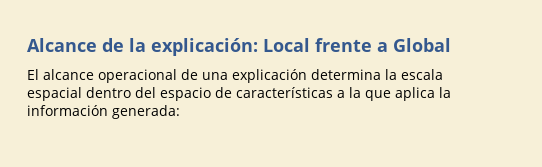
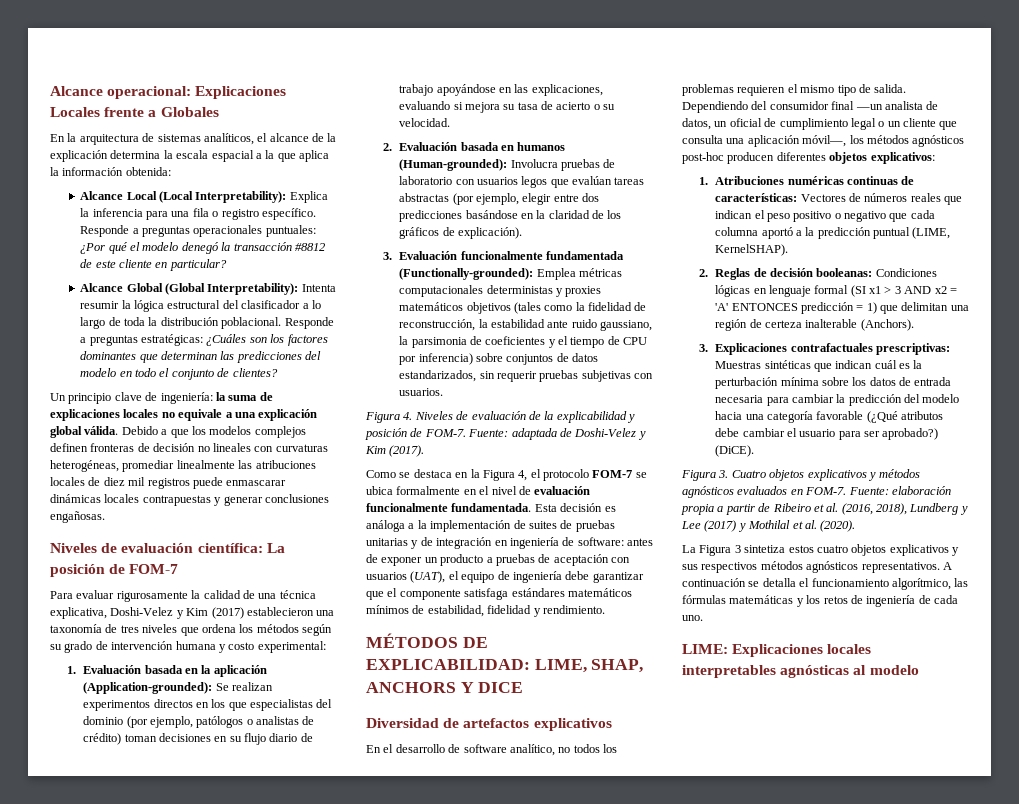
[27,38,451,56] [27,69,228,83] Alcance de la explicación: Local frente a Global // El alcance operacional de una -> [50,86,287,99] [50,107,219,117] [50,133,337,145] Alcance operacional: Explicaciones Locales frente a Globales // En la arquitectura de sistemas analíticos, el alcance de la
[86,87,333,101] dentro del espacio de características -> (254, 156) none
[112,105,180,119] generada: -> [125,167,171,176] [80,191,328,203] [80,208,316,220] [80,225,316,237] [80,242,325,254] [80,259,227,271] [80,283,336,295] [80,300,321,312] [80,317,334,329] [80,334,328,346] [80,351,322,363] [80,368,278,380] [50,392,273,404] [50,409,318,421] [50,426,306,438] [50,443,328,452] [50,460,316,472] [50,477,287,489] [50,494,329,506] [50,511,105,523] [50,543,285,553] [50,564,179,577] [50,590,316,602] [50,607,335,619] [50,624,332,636] [50,641,326,653] [66,665,267,677] [83,682,273,694] [83,699,333,711] [83,716,315,728] [83,733,313,745] [399,84,603,96] [399,101,616,113] [399,118,451,127] [382,142,566,151] [399,159,616,171] [399,176,645,188] [399,193,599,205] [399,210,622,222] [399,227,522,239] [382,251,624,260] [399,268,622,280] [399,285,602,297] [399,302,647,314] [399,319,652,331] [399,336,648,348] [399,353,598,365] [399,370,653,382] [399,388,444,396] [365,411,635,423] [365,428,646,440] [365,445,425,457] [366,469,647,481] [366,486,591,495] [366,503,616,512] [366,520,615,532] [366,537,653,549] [366,554,630,566] [366,571,644,583] [366,588,632,600] [366,605,605,617] [366,633,488,648] [366,659,644,673] [366,682,524,693] [366,718,612,731] [366,744,617,756] [682,84,907,96] [682,101,939,113] [682,118,958,130] [682,135,965,147] [682,152,935,164] [698,176,915,185] [715,193,962,205] [715,210,935,222] [715,227,951,239] [715,244,789,256] [698,268,937,280] [715,285,957,297] [715,302,969,314] [715,319,914,331] [698,343,950,355] [715,360,923,372] [715,377,952,389] [715,394,960,406] [715,411,943,423] [715,428,939,440] [715,445,755,457] [681,469,921,481] [682,486,951,498] [681,503,968,515] [681,520,856,532] [682,544,959,556] [682,561,952,573] [682,578,969,590] [682,595,958,607] [682,615,703,621] [682,644,872,657] [682,665,919,678] obtenida: // Alcance Local (Local Interpretability): Explica la inferencia para una fila o registro específico. Responde a preguntas operacionales puntuales: ¿Por qué el modelo denegó la transacción #8812 de este cliente en particular? // Alcance Global (Global Interpretability): Intenta resumir la lógica estructural del clasificador a lo largo de toda la distribución poblacional. Responde a preguntas estratégicas: ¿Cuáles son los factores dominantes que determinan las predicciones del modelo en todo el conjunto de clientes? // Un principio clave de ingeniería: la suma de explicaciones locales no equivale a una explicación global válida. Debido a que los modelos complejos definen fronteras de decisión no lineales con curvaturas heterogéneas, promediar linealmente las atribuciones locales de diez mil registros puede enmascarar dinámicas locales contrapuestas y generar conclusiones engañosas. // Niveles de evaluación científica: La posición de FOM-7 // Para evaluar rigurosamente la calidad de una técnica explicativa, Doshi-Velez y Kim (2017) establecieron una taxonomía de tres niveles que ordena los métodos según su grado de intervención humana y costo experimental: // 1. Evaluación basada en la aplicación (Application-grounded): Se realizan experimentos directos en los que especialistas del dominio (por ejemplo, patólogos o analistas de crédito) toman decisiones en su flujo diario de trabajo apoyándose en las explicaciones, evaluando si mejora su tasa de acierto o su velocidad. // 2. Evaluación basada en humanos (Human-grounded): Involucra pruebas de laboratorio con usuarios legos que evalúan tareas abstractas (por ejemplo, elegir entre dos predicciones basándose en la claridad de los gráficos de explicación). // 3. Evaluación funcionalmente fundamentada (Functionally-grounded): Emplea métricas computacionales deterministas y proxies matemáticos objetivos (tales como la fidelidad de reconstrucción, la estabilidad ante ruido gaussiano, la parsimonia de coeficientes y el tiempo de CPU por inferencia) sobre conjuntos de datos estandarizados, sin requerir pruebas subjetivas con usuarios. // Figura 4. Niveles de evaluación de la explicabilidad y posición de FOM-7. Fuente: adaptada de Doshi-Velez y Kim (2017). // Como se destaca en la Figura 4, el protocolo FOM-7 se ubica formalmente en el nivel de evaluación funcionalmente fundamentada. Esta decisión es análoga a la implementación de suites de pruebas unitarias y de integración en ingeniería de software: antes de exponer un producto a pruebas de aceptación con usuarios (UAT), el equipo de ingeniería debe garantizar que el componente satisfaga estándares matemáticos mínimos de estabilidad, fidelidad y rendimiento. // MÉTODOS DE EXPLICABILIDAD: LIME, SHAP, ANCHORS Y DICE // Diversidad de artefactos explicativos // En el desarrollo de software analítico, no todos los problemas requieren el mismo tipo de salida. Dependiendo del consumidor final —un analista de datos, un oficial de cumplimiento legal o un cliente que consulta una aplicación móvil—, los métodos agnósticos post-hoc producen diferentes objetos explicativos: // 1. Atribuciones numéricas continuas de características: Vectores de números reales que indican el peso positivo o negativo que cada columna aportó a la predicción puntual (LIME, KernelSHAP). // 2. Reglas de decisión booleanas: Condiciones lógicas en lenguaje formal (SI x1 > 3 AND x2 = 'A' ENTONCES predicción = 1) que delimitan una región de certeza inalterable (Anchors). // 3. Explicaciones contrafactuales prescriptivas: Muestras sintéticas que indican cuál es la perturbación mínima sobre los datos de entrada necesaria para cambiar la predicción del modelo hacia una categoría favorable (¿Qué atributos debe cambiar el usuario para ser aprobado?) (DiCE). // Figura 3. Cuatro objetos explicativos y métodos agnósticos evaluados en FOM-7. Fuente: elaboración propia a partir de Ribeiro et al. (2016, 2018), Lundberg y Lee (2017) y Mothilal et al. (2020). // La Figura 3 sintetiza estos cuatro objetos explicativos y sus respectivos métodos agnósticos representativos. A continuación se detalla el funcionamiento algorítmico, las fórmulas matemáticas y los retos de ingeniería de cada uno. // LIME: Explicaciones locales interpretables agnósticas al modelo

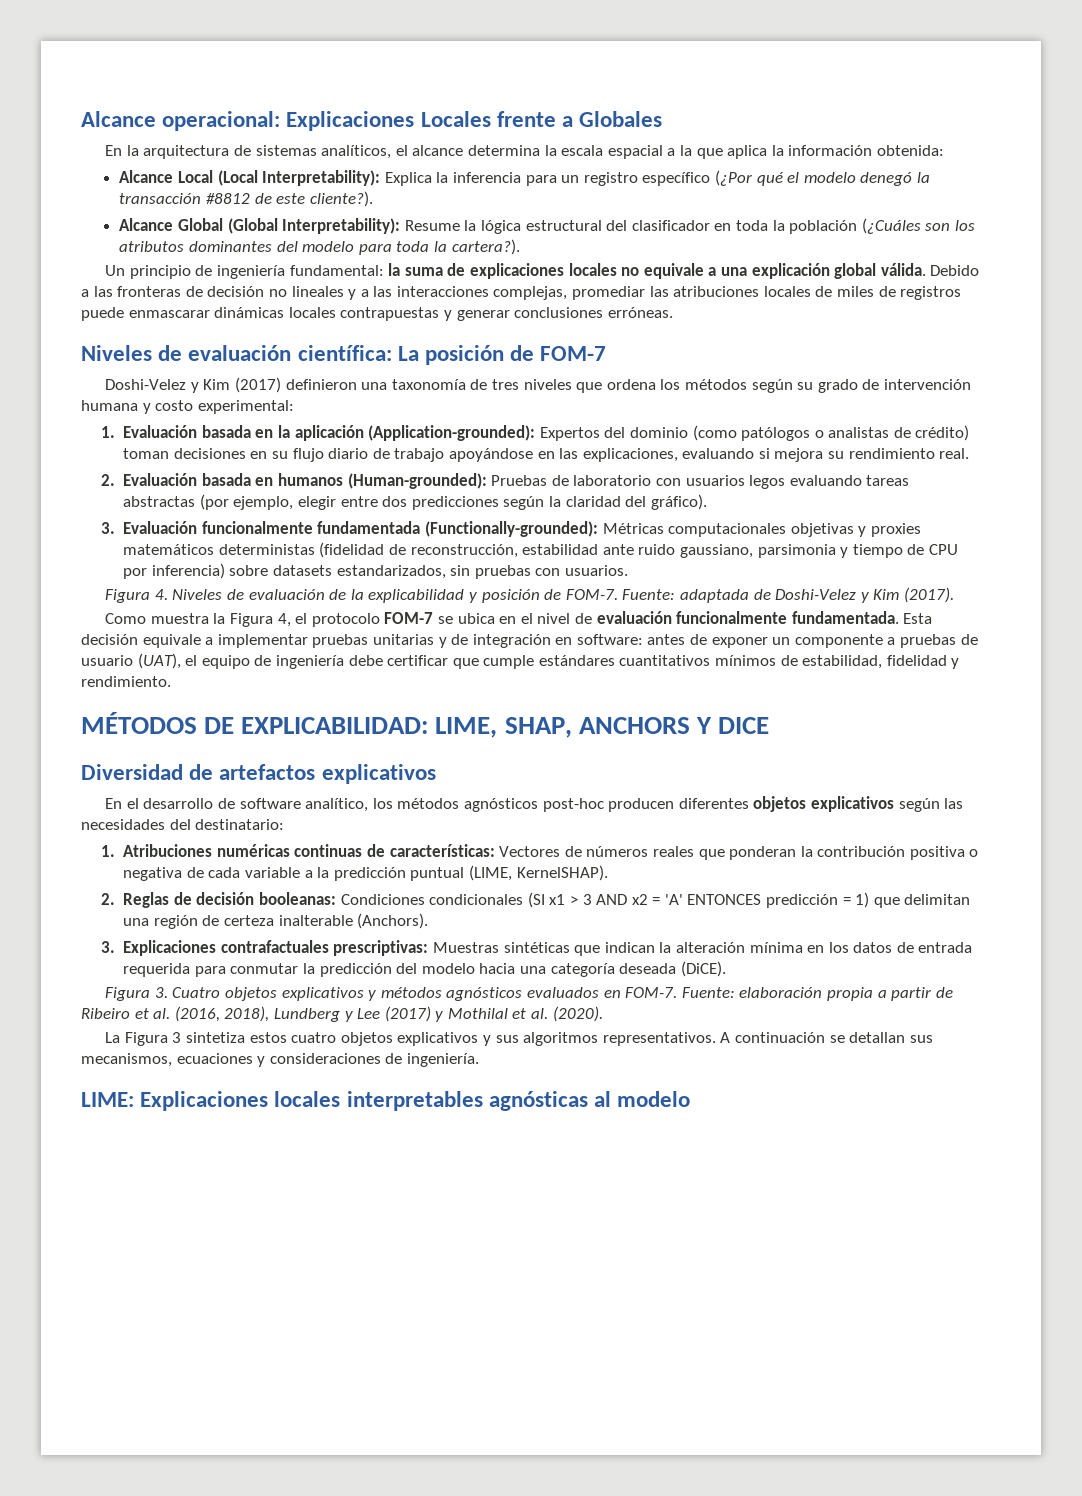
[312,133,337,142] [50,150,108,162] de la explicación -> (464, 150) none
[171,208,316,220] [80,225,316,237] [80,243,106,254] una fila o registro específico. Responde a preguntas operacionales puntuales: ¿Por -> [561,170,752,186] un registro específico (¿Por
[119,259,227,271] cliente en particular? -> [309,191,373,207] cliente?).
[301,284,336,292] [80,301,120,309] Intenta resumir -> [404,220,460,231] Resume
[302,300,321,309] [80,317,334,329] [80,334,328,346] [80,351,322,363] [80,368,278,380] a lo largo de toda la distribución poblacional. Responde a preguntas estratégicas: ¿Cuáles son los factores dominantes que determinan las predicciones del modelo en todo el conjunto de clientes? -> [714,218,975,234] [119,239,520,255] en toda la población (¿Cuáles son los atributos dominantes del modelo para toda la cartera?).
[114,392,213,404] clave de ingeniería: -> [195,265,384,279] de ingeniería fundamental:
[170,426,306,438] [50,443,88,452] que los modelos complejos definen -> [93,286,113,297] las
[254,444,328,452] [50,460,235,472] con curvaturas heterogéneas, promediar linealmente -> [348,286,646,300] y a las interacciones complejas, promediar
[103,477,146,486] diez mil -> [837,286,896,297] miles de
[50,511,105,523] engañosas. -> [607,307,673,318] erróneas.
[50,590,316,602] [50,607,107,619] Para evaluar rigurosamente la calidad de una técnica explicativa, -> (607, 353) none
[246,607,314,616] establecieron -> [285,379,357,390] definieron
[215,682,273,691] [83,699,333,711] [83,716,193,728] Se realizan experimentos directos en los que especialistas del dominio (por ejemplo, -> [539,425,737,441] Expertos del dominio (como
[517,101,616,110] [399,118,451,127] tasa de acierto o su velocidad. -> [848,448,970,459] rendimiento real.
[510,159,600,171] Involucra pruebas -> [491,475,548,486] Pruebas
[550,176,612,188] que evalúan -> [789,475,862,486] evaluando
[465,210,622,219] [399,227,522,239] basándose en la claridad de los gráficos de explicación). -> [503,494,707,510] según la claridad del gráfico).
[536,268,622,280] [399,285,602,297] [399,302,632,314] Emplea métricas computacionales deterministas y proxies matemáticos objetivos (tales como la fidelidad -> [602,523,921,537] [123,542,385,558] Métricas computacionales objetivas y proxies matemáticos deterministas (fidelidad
[478,319,488,328] la -> (518, 551) none
[399,336,568,348] la parsimonia de coeficientes y el -> [757,544,849,558] parsimonia y
[506,353,598,365] [399,370,631,382] conjuntos de datos estandarizados, sin requerir pruebas subjetivas -> [272,565,531,579] datasets estandarizados, sin pruebas
[399,469,469,478] se destaca en -> [150,613,209,624] muestra
[396,486,461,495] formalmente -> (495, 618) none
[604,506,616,512] [366,520,573,532] es análoga a la implementación de suites de -> [142,634,308,648] equivale a implementar
[509,537,575,549] ingeniería de -> (573, 641) none
[440,554,484,566] producto -> [794,634,883,648] componente
[553,554,630,566] [366,572,407,580] aceptación con usuarios -> [81,655,133,666] usuario
[592,572,644,583] [366,588,632,600] garantizar que el componente satisfaga estándares matemáticos -> [387,655,711,669] certificar que cumple estándares cuantitativos
[558,744,617,753] [682,84,907,96] [682,101,939,113] [682,118,958,130] [682,135,847,147] no todos los problemas requieren el mismo tipo de salida. Dependiendo del consumidor final —un analista de datos, un oficial de cumplimiento legal o un cliente que consulta una aplicación móvil—, -> (369, 805) none
[870,152,935,164] explicativos: -> [810,796,964,812] [81,819,285,830] explicativos según las necesidades del destinatario:
[715,210,935,222] [715,227,793,239] indican el peso positivo o negativo que cada columna aportó -> [729,846,979,860] [123,867,300,881] ponderan la contribución positiva o negativa de cada variable
[715,285,849,297] lógicas en lenguaje formal -> [429,894,524,905] condicionales
[874,360,923,369] [715,377,849,389] cuál es la perturbación mínima sobre -> [659,942,825,953] la alteración mínima en
[715,394,834,406] necesaria para cambiar -> [123,963,299,977] requerida para conmutar
[816,411,943,423] [715,428,939,440] favorable (¿Qué atributos debe cambiar el usuario para ser aprobado?) -> [619,963,677,974] deseada
[701,561,859,573] respectivos métodos agnósticos -> [523,1032,599,1046] algoritmos
[762,578,969,590] [682,595,958,607] [682,615,703,621] detalla el funcionamiento algorítmico, las fórmulas matemáticas y los retos de ingeniería de cada uno. -> [849,1032,933,1043] [81,1053,479,1067] detallan sus mecanismos, ecuaciones y consideraciones de ingeniería.

